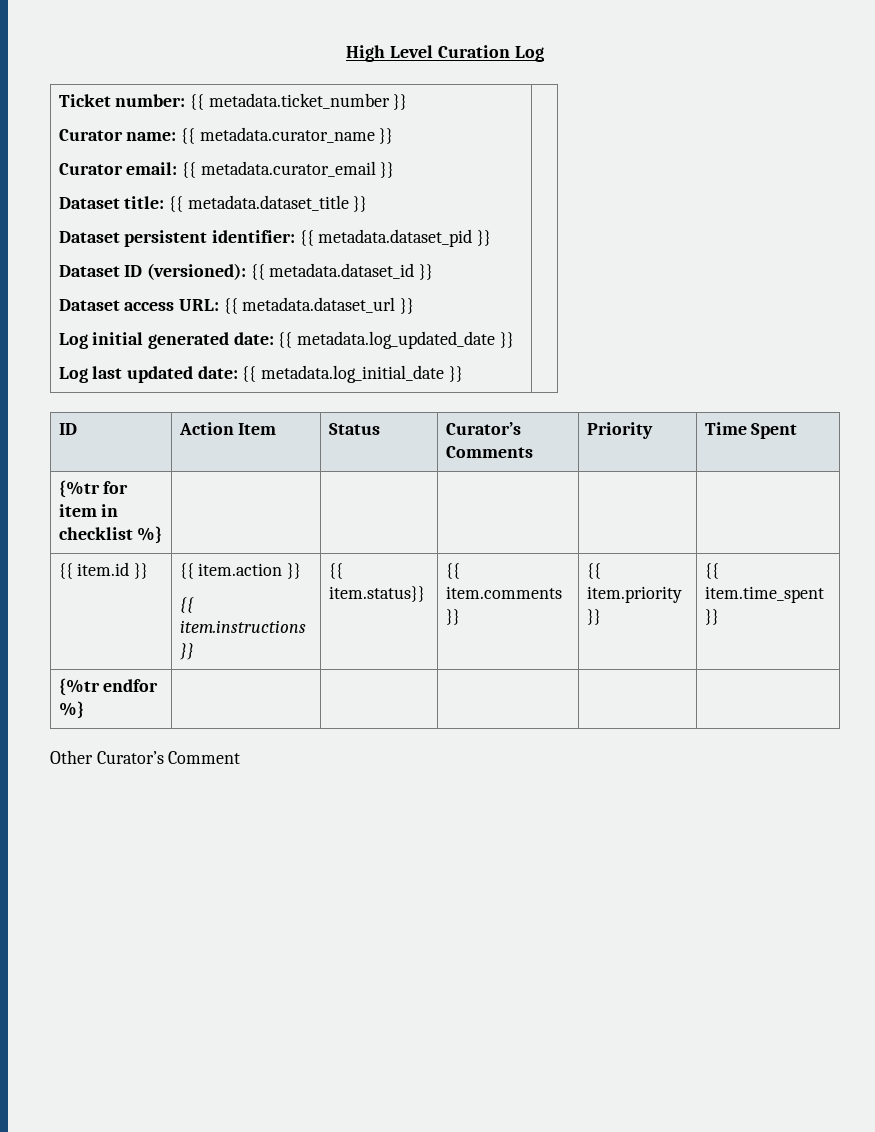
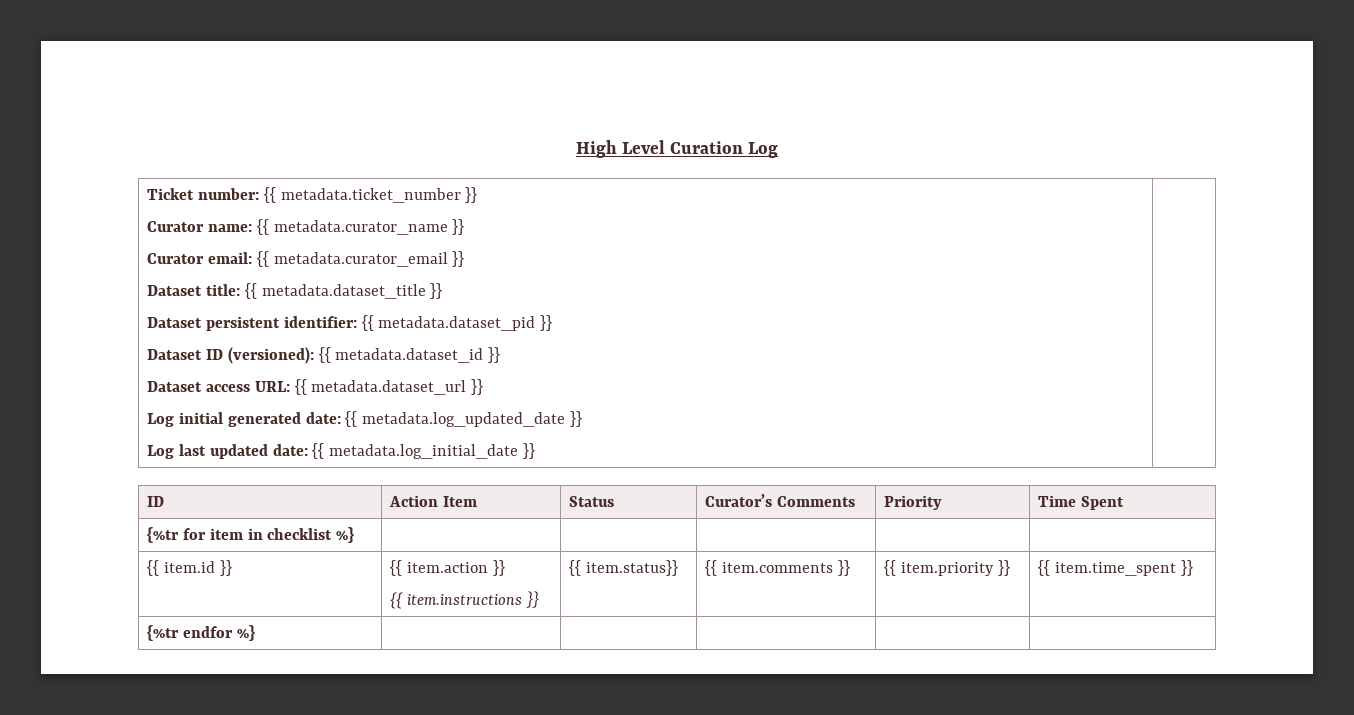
[50,750,241,764] // Other Curator’s Comment -> (255, 633) none

